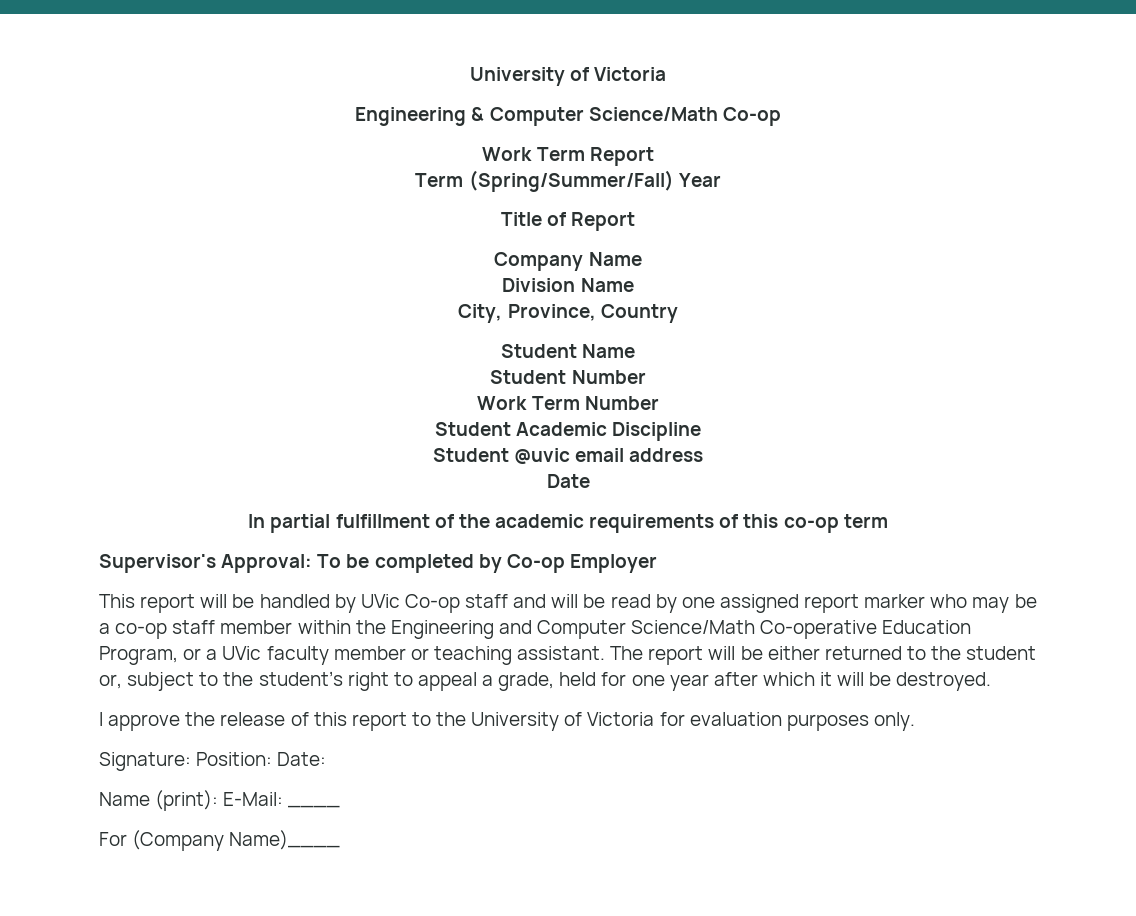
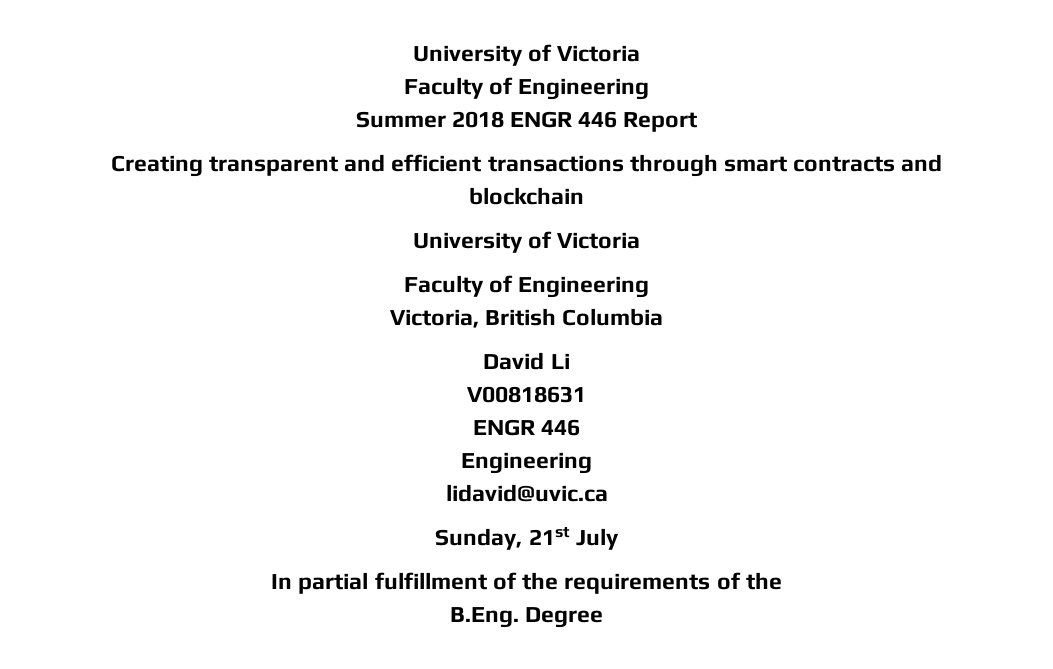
[469,67,667,86] [355,107,781,126] [482,147,654,166] [415,170,721,192] [500,212,636,231] [494,252,642,271] [502,278,634,292] [458,304,678,323] [500,344,636,358] [490,370,646,384] [477,396,659,410] [434,422,702,441] [432,448,704,464] [546,474,590,488] University of Victoria // Engineering & Computer Science/Math Co-op // Work Term Report // Term (Spring/Summer/Fall) Year // Title of Report // Company Name // Division Name // City, Province, Country // Student Name // Student Number // Work Term Number // Student Academic Discipline // Student @uvic email address // Date -> [412,44,641,66] [403,77,650,100] [355,111,698,132] [110,154,943,177] [469,187,584,205] [412,231,641,253] [403,275,650,298] [389,308,664,328] [483,352,570,370] [467,386,586,403] [472,419,581,436] [461,452,592,474] [445,484,608,502] [435,527,619,550] University of Victoria // Faculty of Engineering // Summer 2018 ENGR 446 Report // Creating transparent and efficient transactions through smart contracts and blockchain // University of Victoria // Faculty of Engineering // Victoria, British Columbia // David Li // V00818631 // ENGR 446 // Engineering // lidavid@uvic.ca // Sunday, 21st July
[495,514,584,528] academic -> (559, 581) none
[743,514,888,533] [99,554,657,573] [99,594,1037,613] [99,620,972,639] [99,646,1037,665] [99,671,992,691] [99,712,915,731] [99,752,327,771] [99,790,341,811] [99,830,341,851] this co-op term // Supervisor's Approval: To be completed by Co-op Employer // This report will be handled by UVic Co-op staff and will be read by one assigned report marker who may be a co-op staff member within the Engineering and Computer Science/Math Co-operative Education Program, or a UVic faculty member or teaching assistant. The report will be either returned to the student or, subject to the student’s right to appeal a grade, held for one year after which it will be destroyed. // I approve the release of this report to the University of Victoria for evaluation purposes only. // Signature: Position: Date: // Name (print): E-Mail: ____ // For (Company Name)____ -> [745,572,782,590] [449,607,604,628] the // B.Eng. Degree

